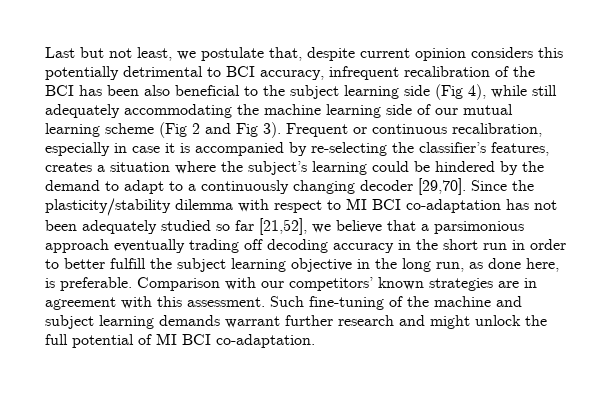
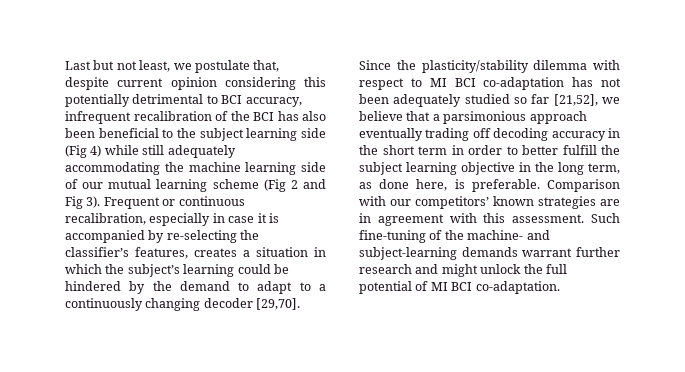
[471,47,533,58] considers -> [224,77,296,90] considering
[107,85,170,96] been also -> [302,111,326,121] [65,128,95,138] also been
[468,84,486,100] 4), -> [90,145,102,157] 4)
[175,161,216,174] where -> [314,247,326,257] [65,264,102,274] in which
[483,243,507,250] run -> [418,146,447,155] term
[436,262,464,272] run, -> [588,163,620,174] term,
[434,296,522,307] [45,315,154,329] machine and subject learning -> [467,230,550,240] [359,247,457,260] machine- and subject-learning

